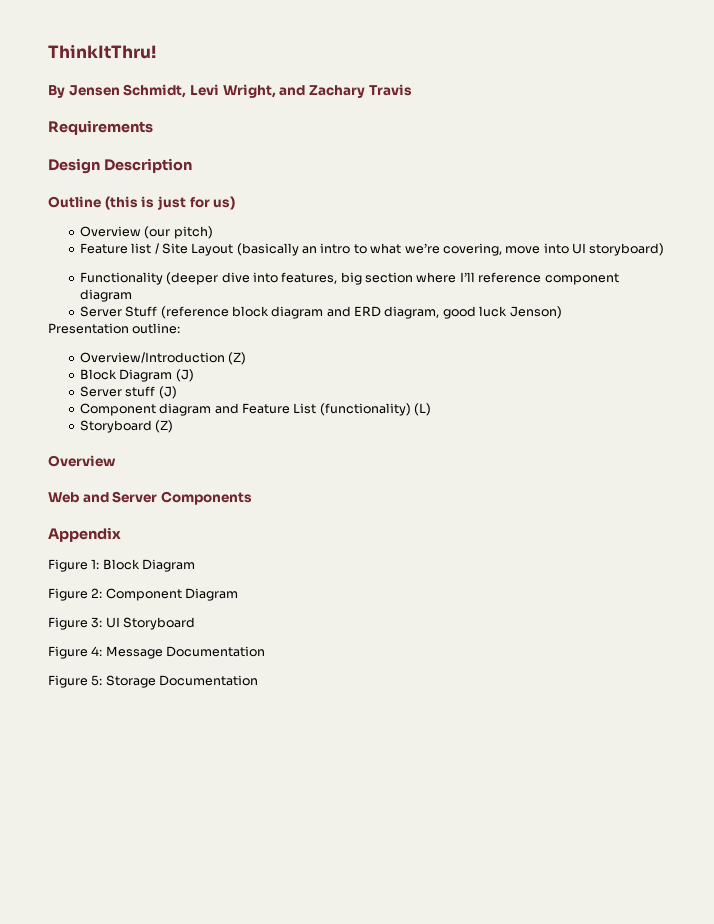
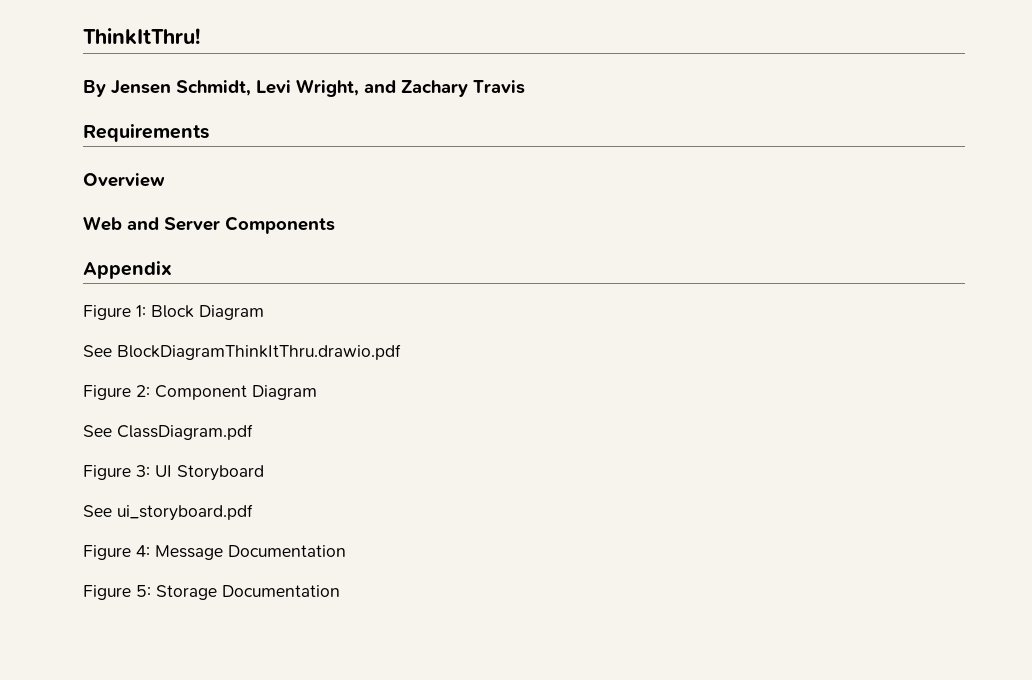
[48,158,192,174] [48,196,236,210] [79,226,213,239] [79,243,665,256] [79,272,619,285] [79,289,132,302] [79,306,562,319] [48,323,181,334] [79,352,247,365] [79,369,194,382] [79,386,177,399] [79,403,432,416] [79,420,174,433] // Design Description // Outline (this is just for us) // Overview (our pitch) // Feature list / Site Layout (basically an intro to what we’re covering, move into UI storyboard) // Functionality (deeper dive into features, big section where I’ll reference component diagram // Server Stuff (reference block diagram and ERD diagram, good luck Jenson) // Presentation outline: // Overview/Introduction (Z) // Block Diagram (J) // Server stuff (J) // Component diagram and Feature List (functionality) (L) // Storyboard (Z) -> (209, 133) none
(196, 565) none -> [83,344,401,360] // See BlockDiagramThinkItThru.drawio.pdf
(239, 594) none -> [83,424,253,440] // See ClassDiagram.pdf
(196, 623) none -> [83,504,253,521] // See ui_storyboard.pdf

